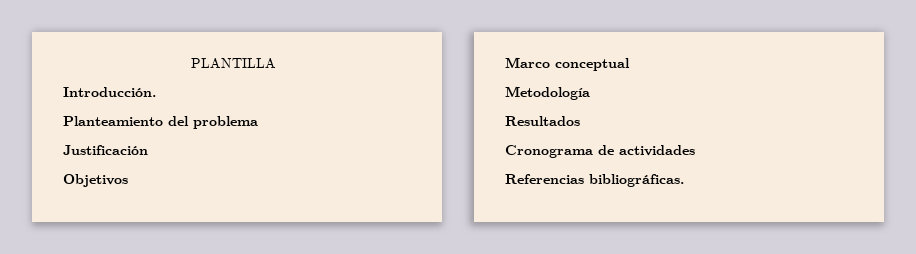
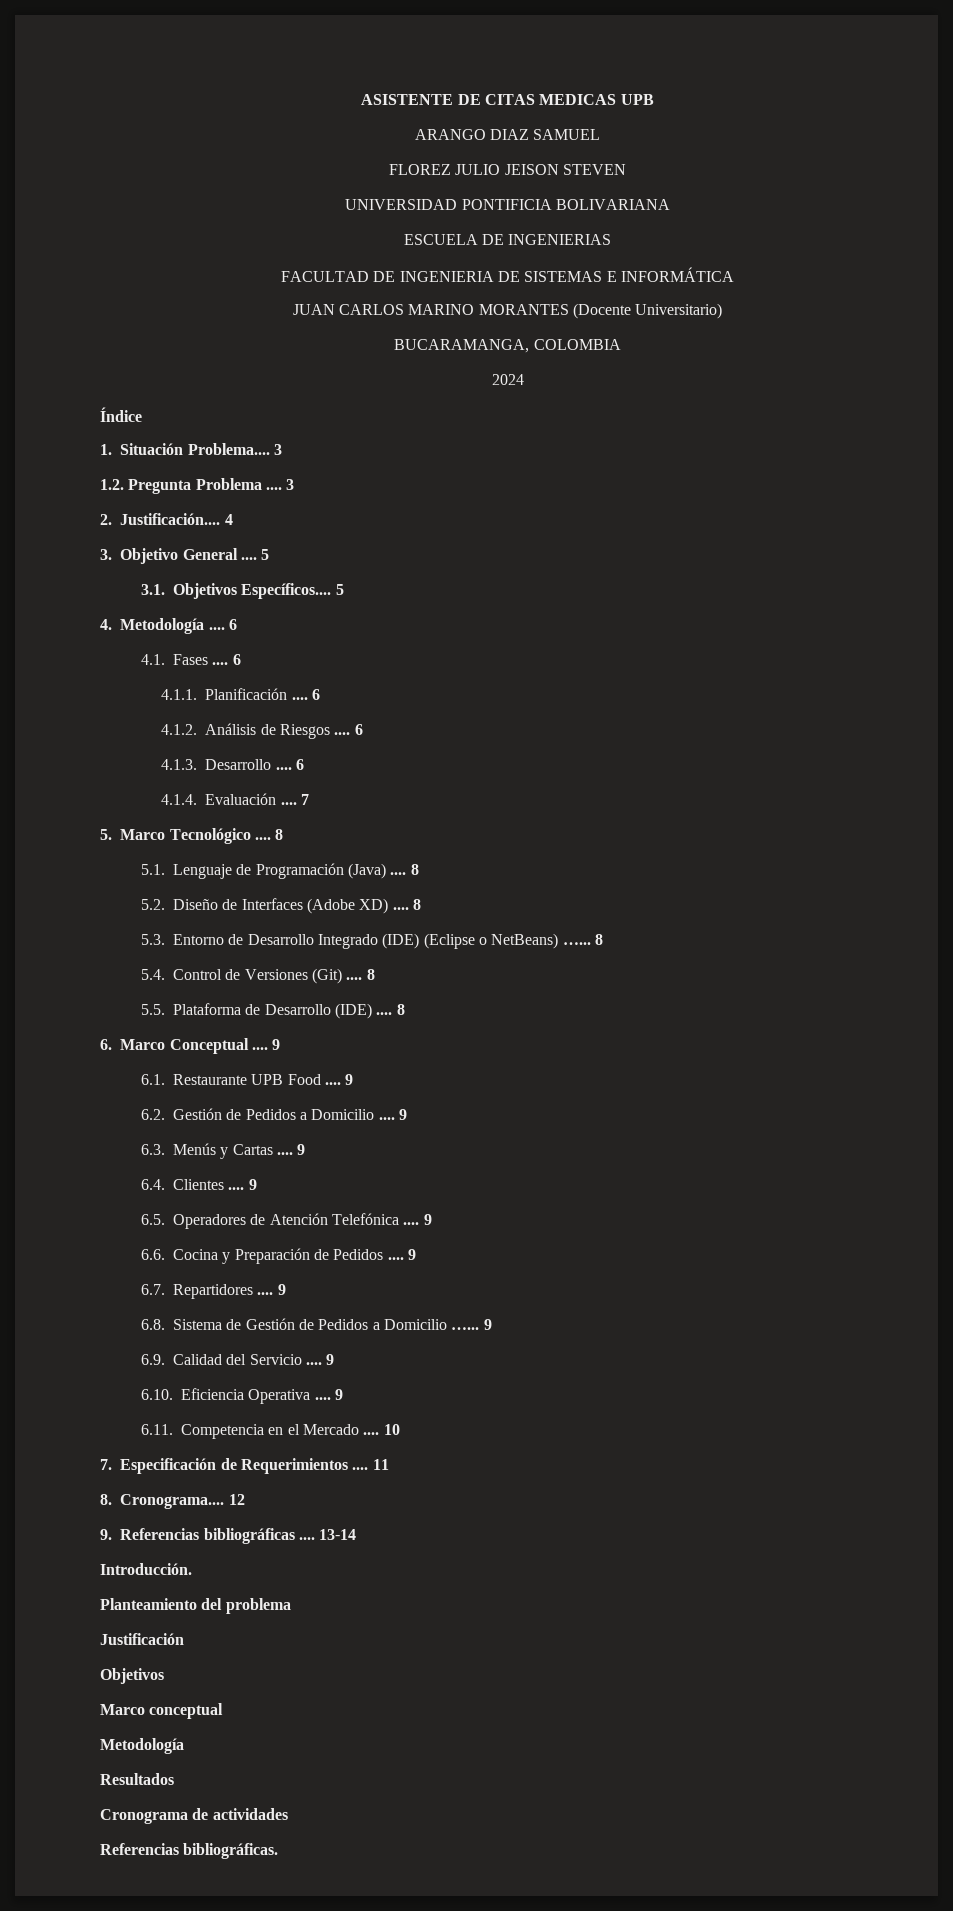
[191,58,276,69] PLANTILLA -> [361,94,654,105] [414,129,601,140] [389,164,626,175] [345,199,670,210] [403,234,612,245] [281,267,734,282] [292,303,723,319] [394,339,621,353] [491,374,524,385] [100,407,142,422] [100,443,283,455] [100,478,295,494] [100,513,233,525] [100,548,270,564] [140,583,344,599] [100,618,238,634] [140,654,241,665] [161,688,321,700] [161,723,363,739] [161,759,305,770] [161,793,310,805] [100,828,284,844] [140,863,419,879] [140,898,421,914] [140,933,603,949] [140,968,375,984] [140,1003,405,1019] [100,1038,281,1054] [140,1074,354,1085] [140,1108,407,1120] [140,1143,306,1159] [140,1179,257,1190] [140,1213,432,1229] [140,1248,416,1264] [140,1284,286,1299] [140,1318,492,1330] [140,1354,335,1365] [140,1388,343,1404] [140,1424,400,1439] [100,1458,389,1474] [100,1494,245,1509] [100,1528,357,1544] ASISTENTE DE CITAS MEDICAS UPB // ARANGO DIAZ SAMUEL // FLOREZ JULIO JEISON STEVEN // UNIVERSIDAD PONTIFICIA BOLIVARIANA // ESCUELA DE INGENIERIAS // FACULTAD DE INGENIERIA DE SISTEMAS E INFORMÁTICA // JUAN CARLOS MARINO MORANTES (Docente Universitario) // BUCARAMANGA, COLOMBIA // 2024 // Índice // 1. Situación Problema.... 3 // 1.2. Pregunta Problema .... 3 // 2. Justificación.... 4 // 3. Objetivo General .... 5 // 3.1. Objetivos Específicos.... 5 // 4. Metodología .... 6 // 4.1. Fases .... 6 // 4.1.1. Planificación .... 6 // 4.1.2. Análisis de Riesgos .... 6 // 4.1.3. Desarrollo .... 6 // 4.1.4. Evaluación .... 7 // 5. Marco Tecnológico .... 8 // 5.1. Lenguaje de Programación (Java) .... 8 // 5.2. Diseño de Interfaces (Adobe XD) .... 8 // 5.3. Entorno de Desarrollo Integrado (IDE) (Eclipse o NetBeans) …... 8 // 5.4. Control de Versiones (Git) .... 8 // 5.5. Plataforma de Desarrollo (IDE) .... 8 // 6. Marco Conceptual .... 9 // 6.1. Restaurante UPB Food .... 9 // 6.2. Gestión de Pedidos a Domicilio .... 9 // 6.3. Menús y Cartas .... 9 // 6.4. Clientes .... 9 // 6.5. Operadores de Atención Telefónica .... 9 // 6.6. Cocina y Preparación de Pedidos .... 9 // 6.7. Repartidores .... 9 // 6.8. Sistema de Gestión de Pedidos a Domicilio …... 9 // 6.9. Calidad del Servicio .... 9 // 6.10. Eficiencia Operativa .... 9 // 6.11. Competencia en el Mercado .... 10 // 7. Especificación de Requerimientos .... 11 // 8. Cronograma.... 12 // 9. Referencias bibliográficas .... 13-14

